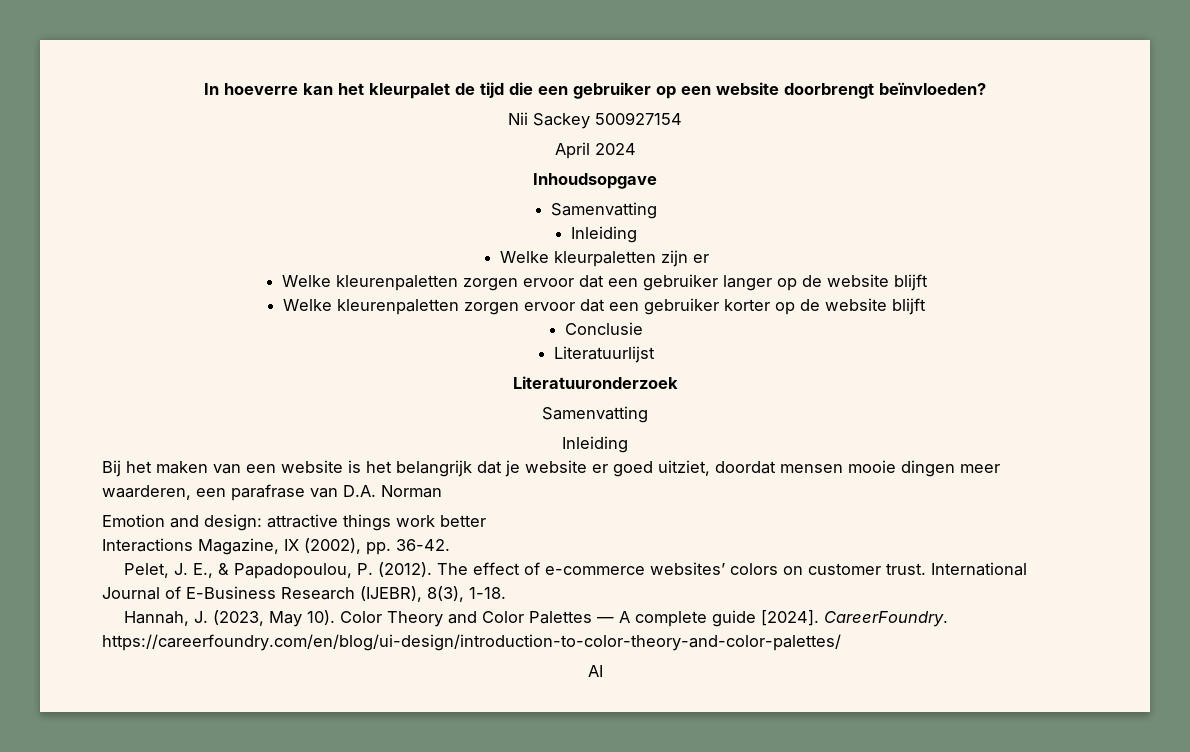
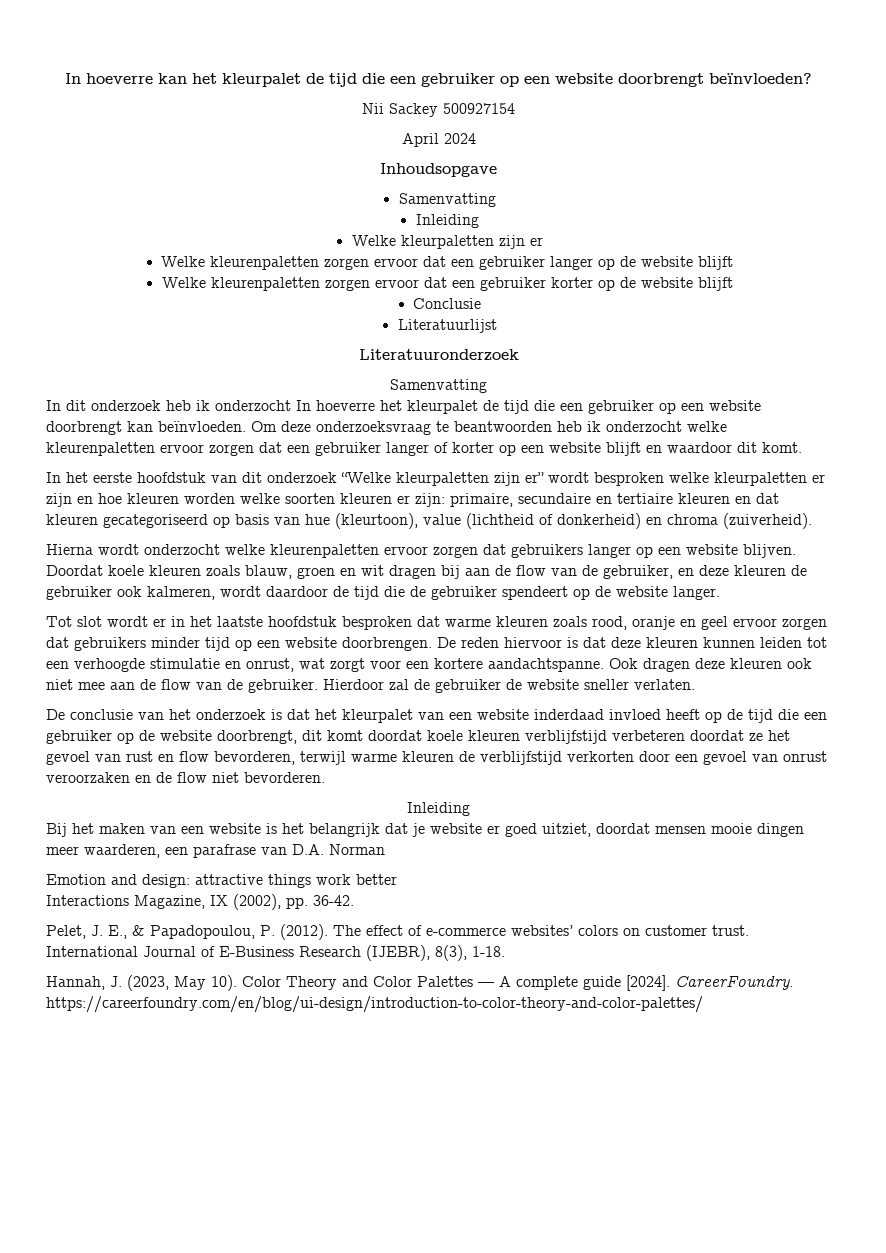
(648, 414) none -> [46,400,761,414] [46,421,727,435] [46,442,802,456] [46,472,825,486] [46,493,779,507] [46,513,812,529] [46,544,796,558] [46,565,807,579] [46,586,720,600] [46,616,827,630] [46,637,827,651] [46,658,812,672] [46,679,695,693] [46,709,827,723] [46,730,790,744] [46,751,827,765] [46,772,325,783] // In dit onderzoek heb ik onderzocht In hoeverre het kleurpalet de tijd die een gebruiker op een website doorbrengt kan beïnvloeden. Om deze onderzoeksvraag te beantwoorden heb ik onderzocht welke kleurenpaletten ervoor zorgen dat een gebruiker langer of korter op een website blijft en waardoor dit komt. // In het eerste hoofdstuk van dit onderzoek “Welke kleurpaletten zijn er” wordt besproken welke kleurpaletten er zijn en hoe kleuren worden welke soorten kleuren er zijn: primaire, secundaire en tertiaire kleuren en dat kleuren gecategoriseerd op basis van hue (kleurtoon), value (lichtheid of donkerheid) en chroma (zuiverheid). // Hierna wordt onderzocht welke kleurenpaletten ervoor zorgen dat gebruikers langer op een website blijven. Doordat koele kleuren zoals blauw, groen en wit dragen bij aan de flow van de gebruiker, en deze kleuren de gebruiker ook kalmeren, wordt daardoor de tijd die de gebruiker spendeert op de website langer. // Tot slot wordt er in het laatste hoofdstuk besproken dat warme kleuren zoals rood, oranje en geel ervoor zorgen dat gebruikers minder tijd op een website doorbrengen. De reden hiervoor is dat deze kleuren kunnen leiden tot een verhoogde stimulatie en onrust, wat zorgt voor een kortere aandachtspanne. Ook dragen deze kleuren ook niet mee aan de flow van de gebruiker. Hierdoor zal de gebruiker de website sneller verlaten. // De conclusie van het onderzoek is dat het kleurpalet van een website inderdaad invloed heeft op de tijd die een gebruiker op de website doorbrengt, dit komt doordat koele kleuren verblijfstijd verbeteren doordat ze het gevoel van rust en flow bevorderen, terwijl warme kleuren de verblijfstijd verkorten door een gevoel van onrust veroorzaken en de flow niet bevorderen.
[587,665,603,677] // AI -> (703, 1004) none

